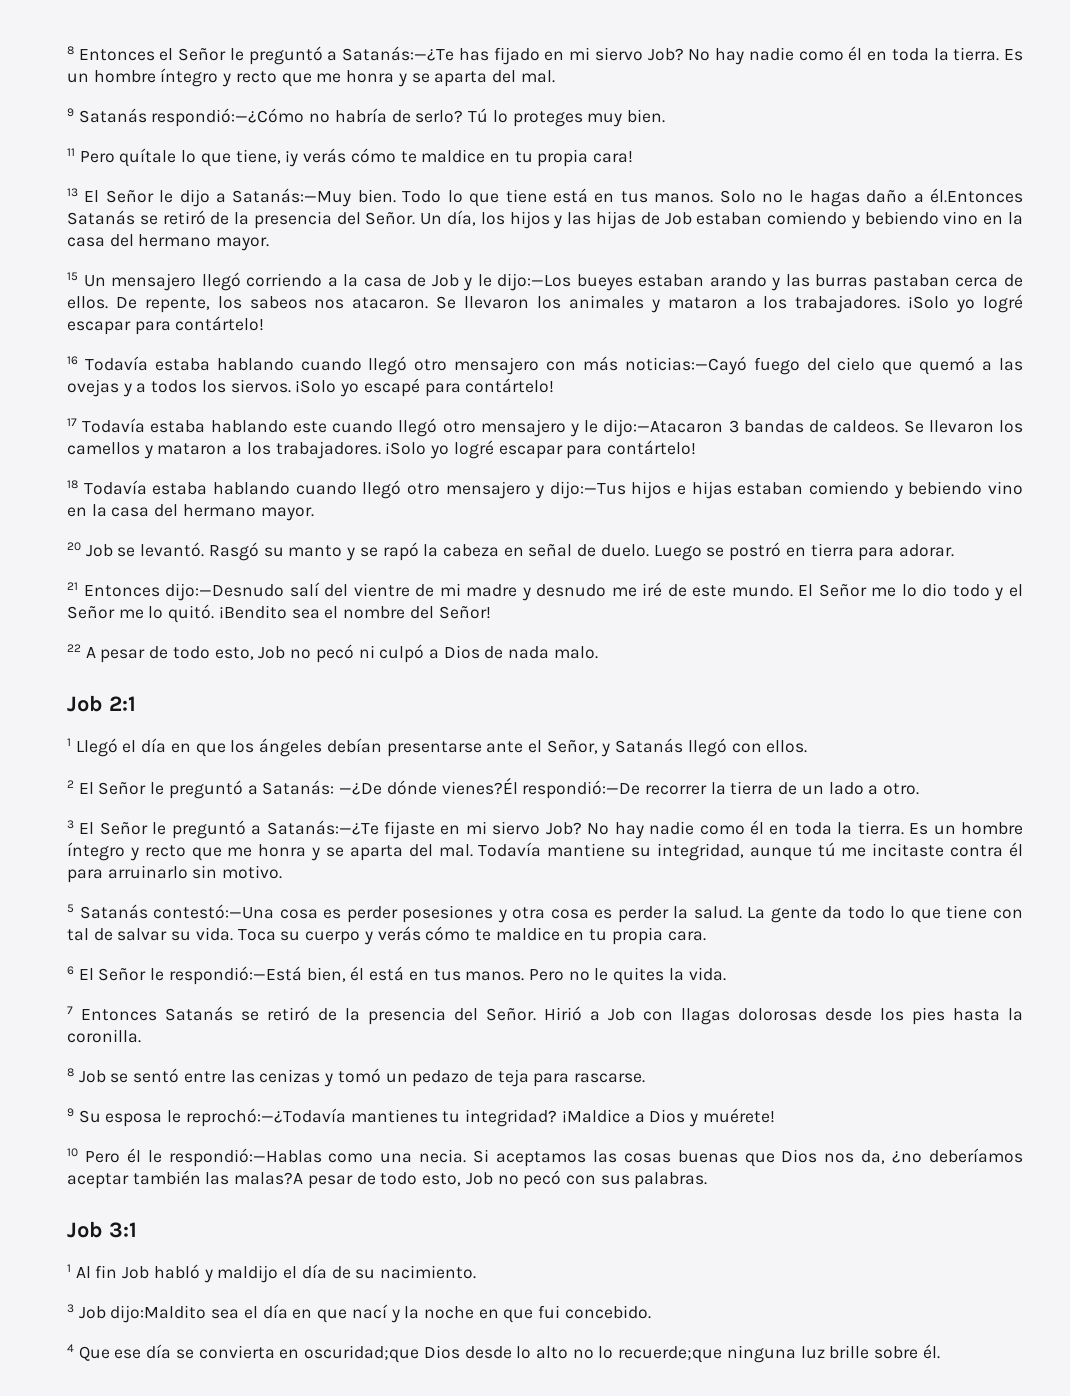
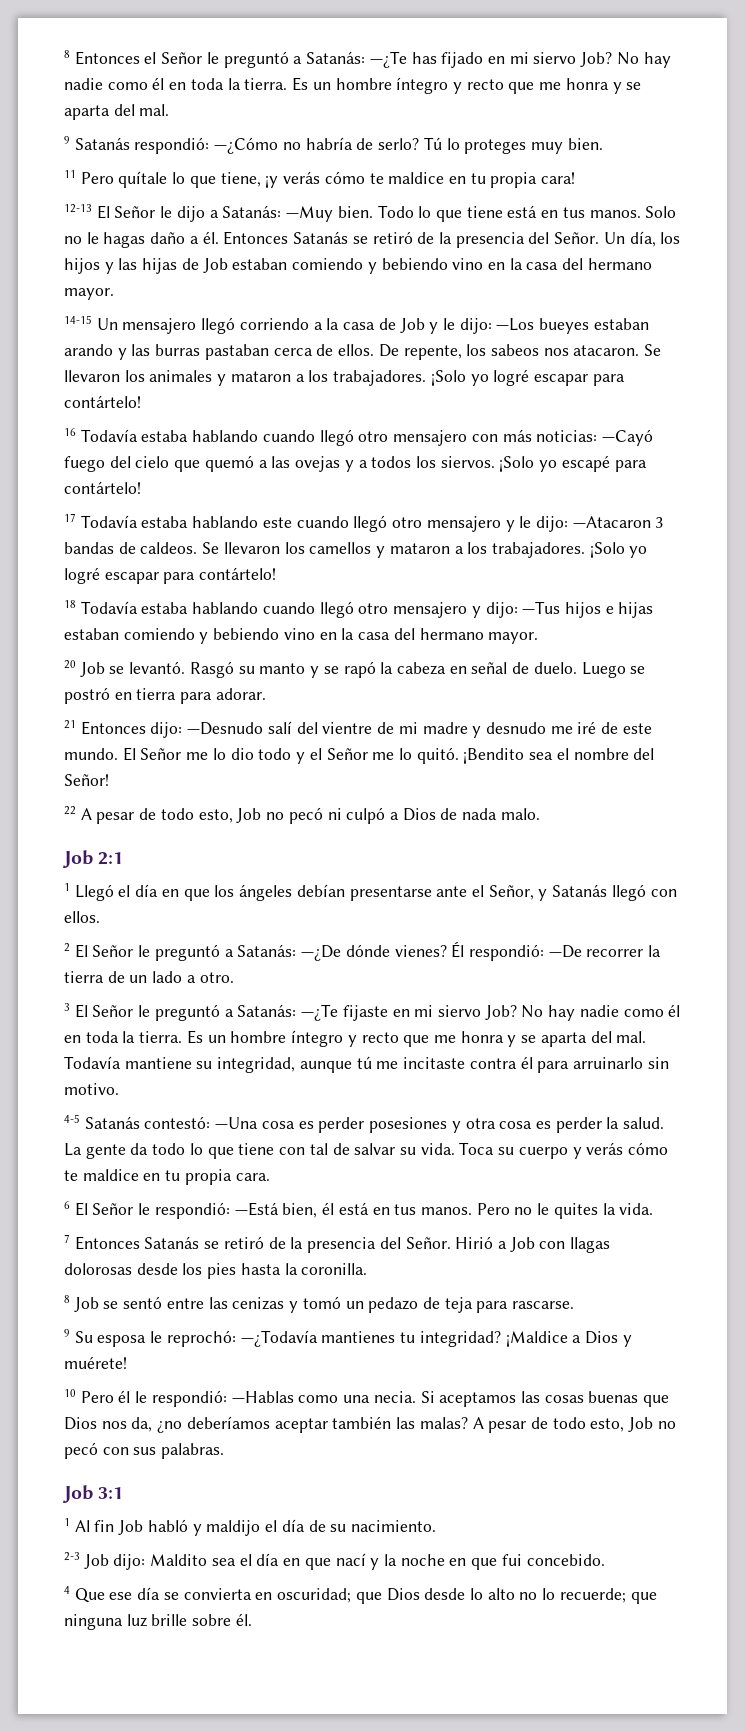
[342,46,455,61] Satanás:—¿Te -> [306,51,407,68] Satanás: —¿Te
[151,108,305,127] respondió:—¿Cómo -> [134,137,279,154] respondió: —¿Cómo
[67,188,78,197] 13 -> [64,204,92,213] 12-13
[232,188,352,207] Satanás:—Muy -> [222,205,334,222] Satanás: —Muy
[929,188,1023,203] él.Entonces -> [202,231,289,245] él. Entonces
[67,272,78,281] 15 -> [64,315,92,324] 14-15
[497,273,572,291] dijo:—Los -> [459,318,535,334] dijo: —Los
[624,356,747,375] noticias:—Cayó -> [536,429,653,446] noticias: —Cayó
[603,419,724,437] dijo:—Atacaron -> [535,516,651,532] dijo: —Atacaron
[549,481,626,499] dijo:—Tus -> [485,601,561,618] dijo: —Tus
[165,583,285,601] dijo:—Desnudo -> [150,722,264,738] dijo: —Desnudo
[441,777,641,799] vienes?Él respondió:—De -> [394,941,582,961] vienes? Él respondió: —De
[266,820,379,835] Satanás:—¿Te -> [237,1004,339,1021] Satanás: —¿Te
[67,904,275,919] 5 Satanás contestó:—Una -> [64,1114,259,1129] 4-5 Satanás contestó: —Una
[168,966,302,985] respondió:—Está -> [154,1202,279,1219] respondió: —Está
[185,1108,346,1127] reprochó:—¿Todavía -> [166,1330,318,1347] reprochó: —¿Todavía
[168,1148,322,1167] respondió:—Hablas -> [151,1390,294,1407] respondió: —Hablas
[234,1172,304,1185] malas?A -> [419,1417,484,1429] malas? A
[67,1304,207,1323] 3 Job dijo:Maldito -> [64,1552,208,1570] 2-3 Job dijo: Maldito
[304,1345,420,1363] oscuridad;que -> [277,1588,382,1604] oscuridad; que
[618,1346,723,1363] recuerde;que -> [559,1588,657,1604] recuerde; que

